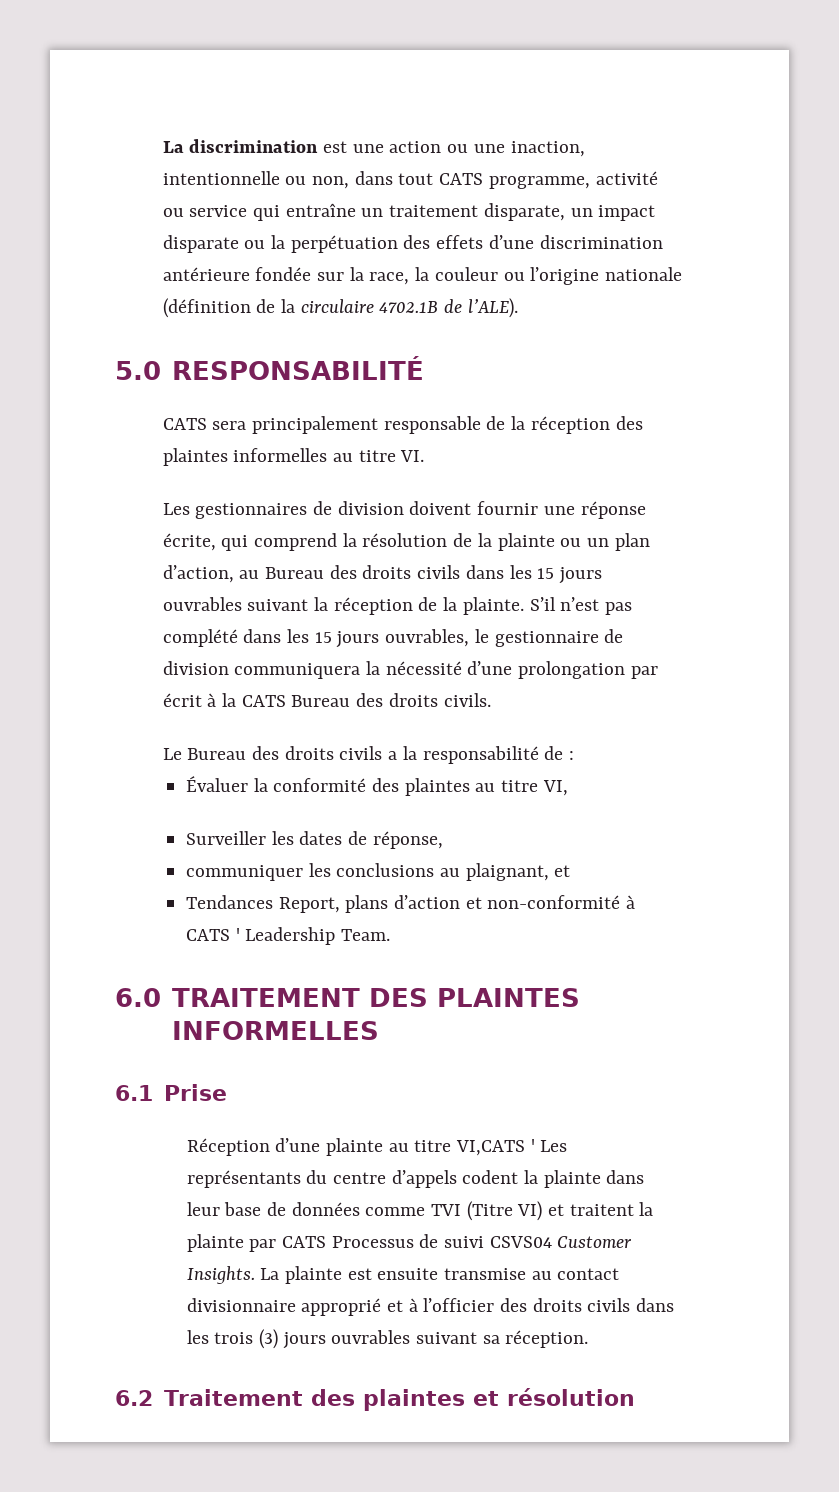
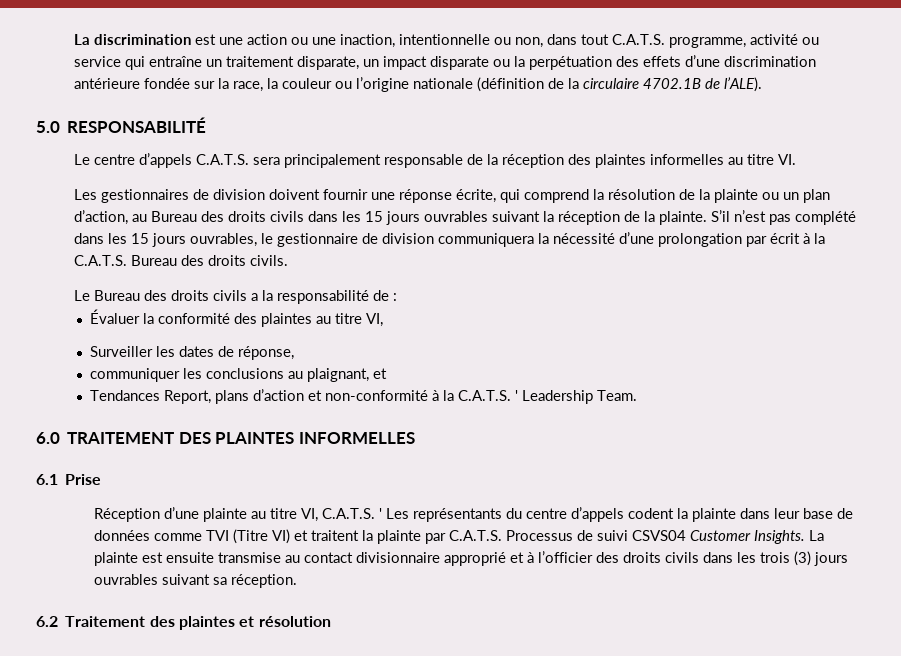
[439,173,484,185] CATS -> [612,34,666,45] C.A.T.S.
[162,418,207,430] CATS -> [74,153,250,168] Le centre d’appels C.A.T.S.
[241,695,286,707] CATS -> [74,255,128,266] C.A.T.S.
[185,929,230,941] CATS -> [443,390,512,401] la C.A.T.S.
[456,1140,526,1156] VI,CATS -> [300,508,375,522] VI, C.A.T.S.
[282,1236,327,1248] CATS -> [448,530,502,541] C.A.T.S.

